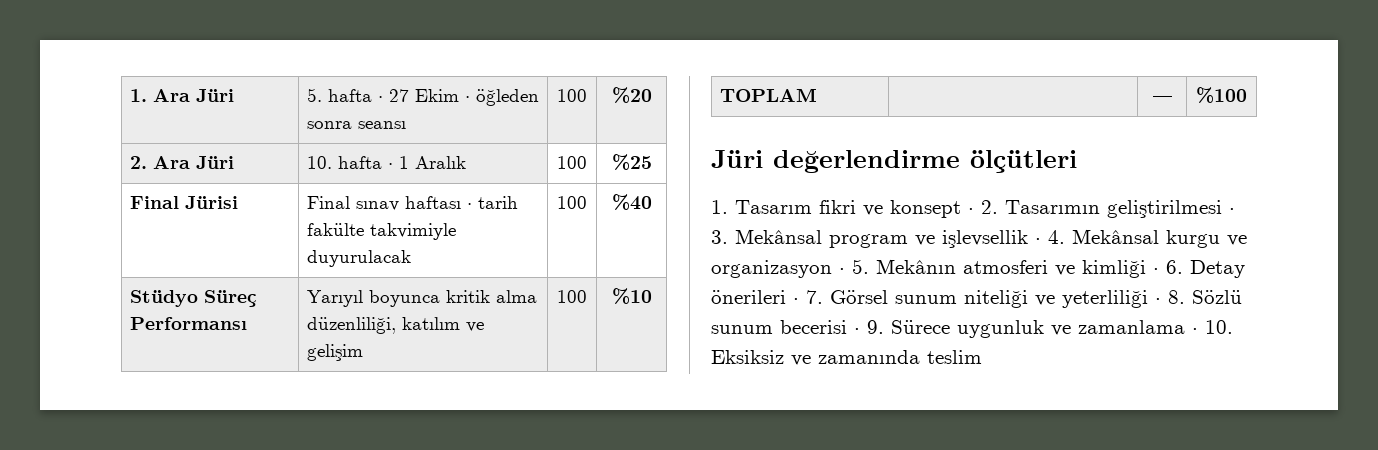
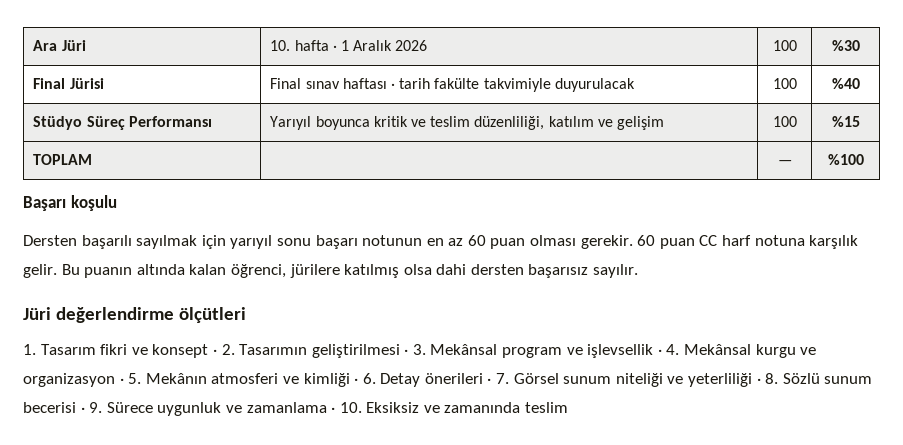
[129,89,234,102] [306,88,539,106] [306,121,406,129] [557,89,587,102] [611,87,652,103] [129,156,147,169] 1. Ara Jüri | 5. hafta · 27 Ekim · öğleden sonra seansı | 100 | %20 // 2. -> (33, 45) none
[557,156,587,169] [611,154,652,170] | 100 | %25 -> [395,40,428,51] [772,40,797,51] [831,40,860,51] 2026 | 100 | %30
[495,290,537,303] alma -> [411,116,471,127] ve teslim
[611,288,652,304] %10 -> [831,116,860,127] %15
(1247, 95) none -> [23,195,117,211] [23,235,859,249] [23,264,639,278] // Başarı koşulu // Dersten başarılı sayılmak için yarıyıl sonu başarı notunun en az 60 puan olması gerekir. 60 puan CC harf notuna karşılık gelir. Bu puanın altında kalan öğrenci, jürilere katılmış olsa dahi dersten başarısız sayılır.

